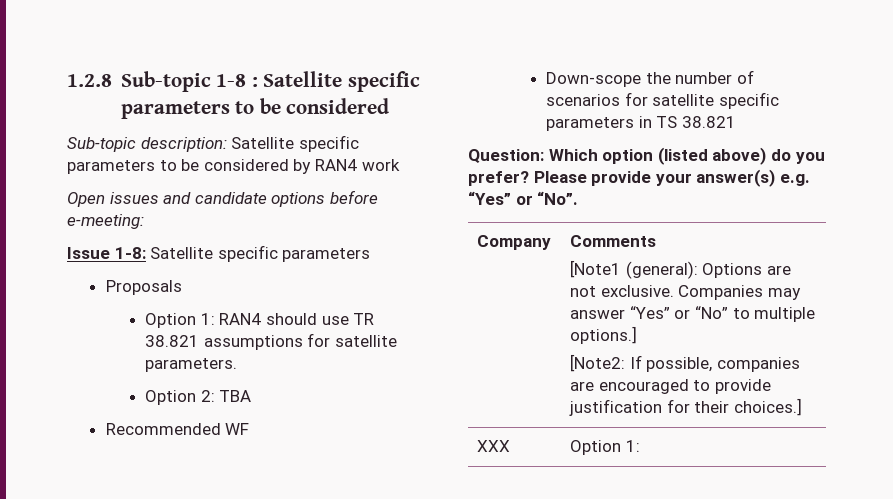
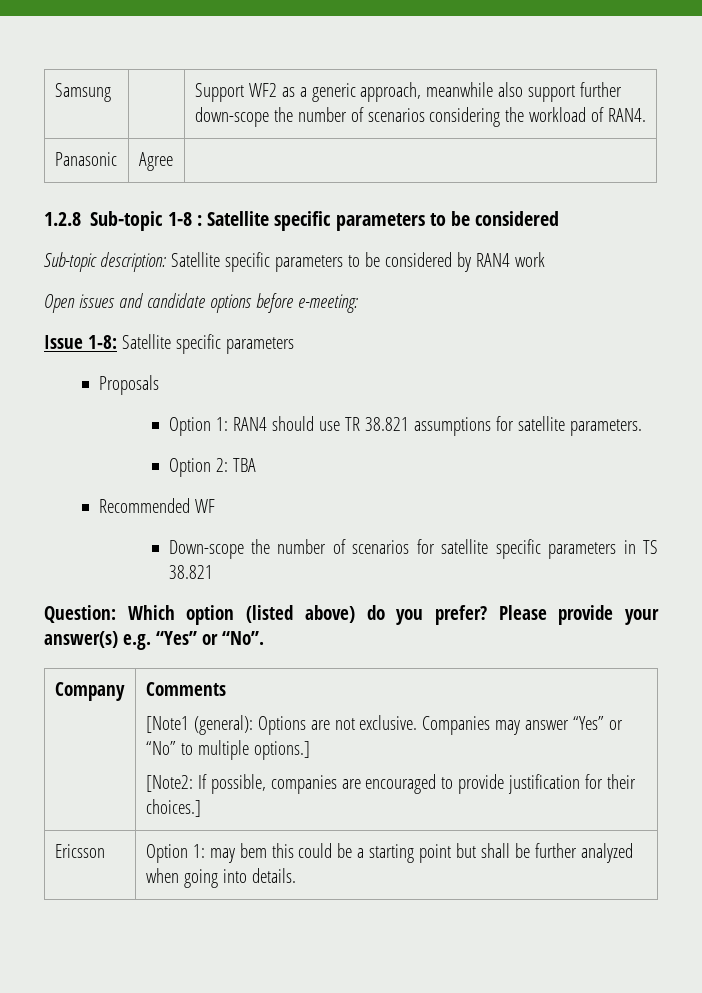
(67, 80) none -> [54,83,111,102] [194,82,623,102] [194,107,647,127] [54,152,117,166] [138,152,173,171] Samsung | | Support WF2 as a generic approach, meanwhile also support further down-scope the number of scenarios considering the workload of RAN4. // Panasonic | Agree | //
[477,440,511,452] [570,440,640,455] XXX | Option 1: -> [54,844,105,858] [145,843,634,863] [145,868,296,888] Ericsson | Option 1: may bem this could be a starting point but shall be further analyzed when going into details.

